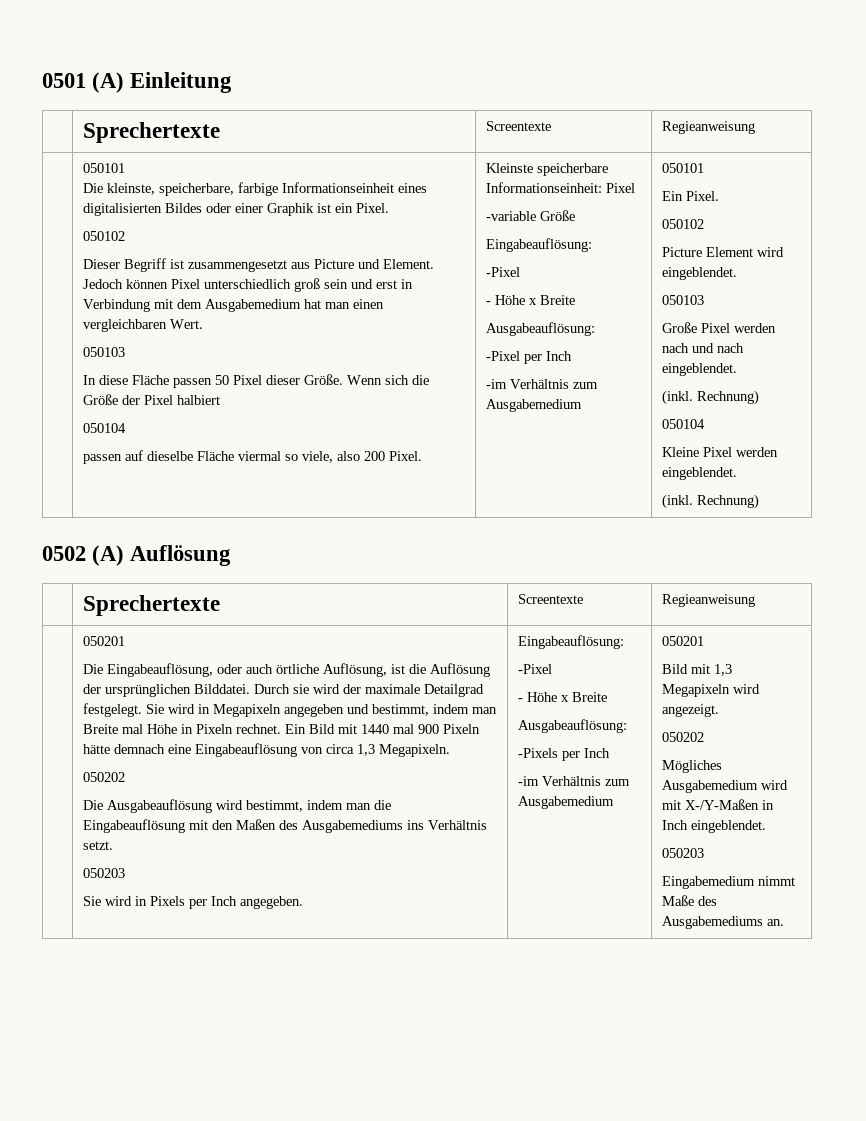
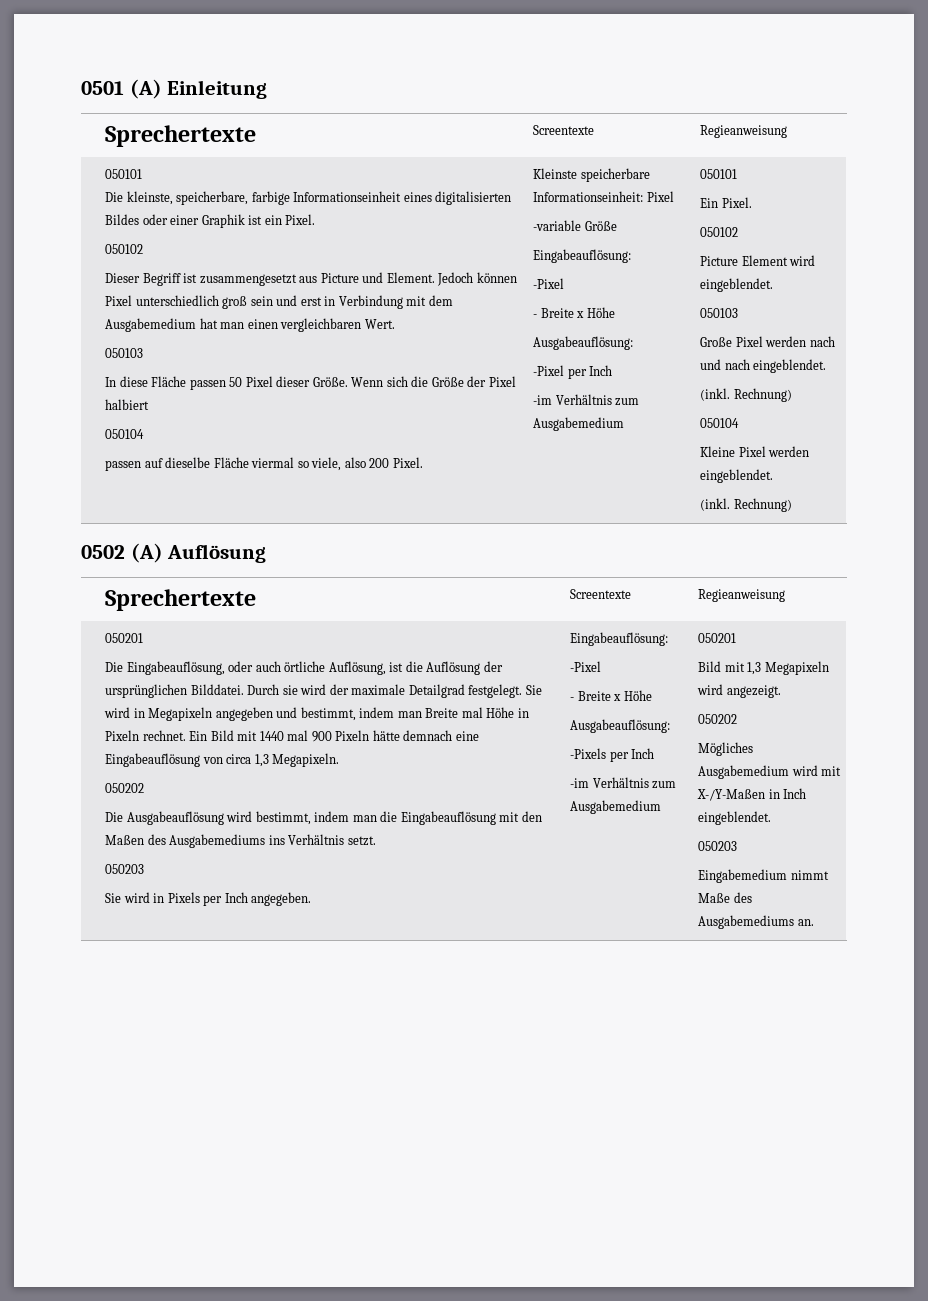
[495,295,576,305] Höhe x Breite -> [540,307,615,318] Breite x Höhe
[527,692,608,702] Höhe x Breite -> [577,690,652,701] Breite x Höhe

